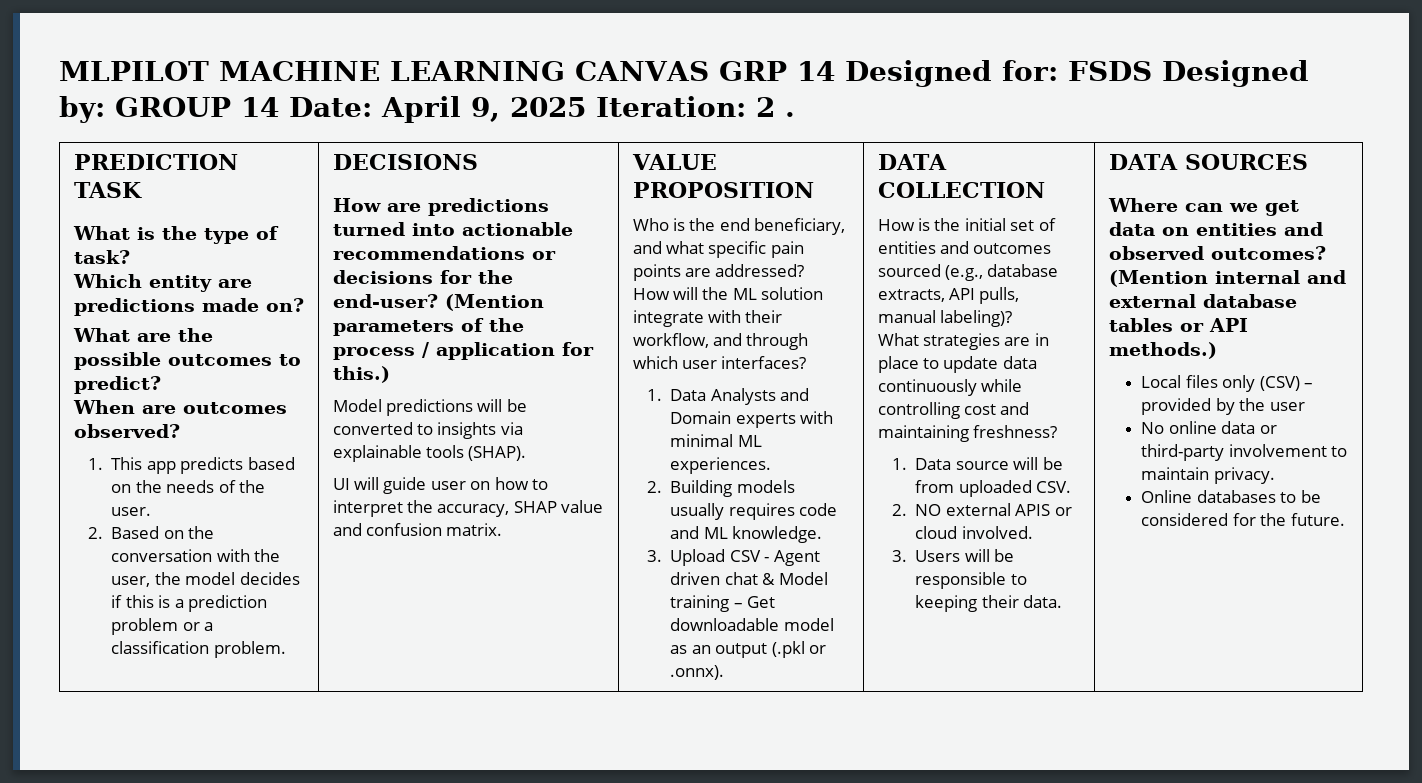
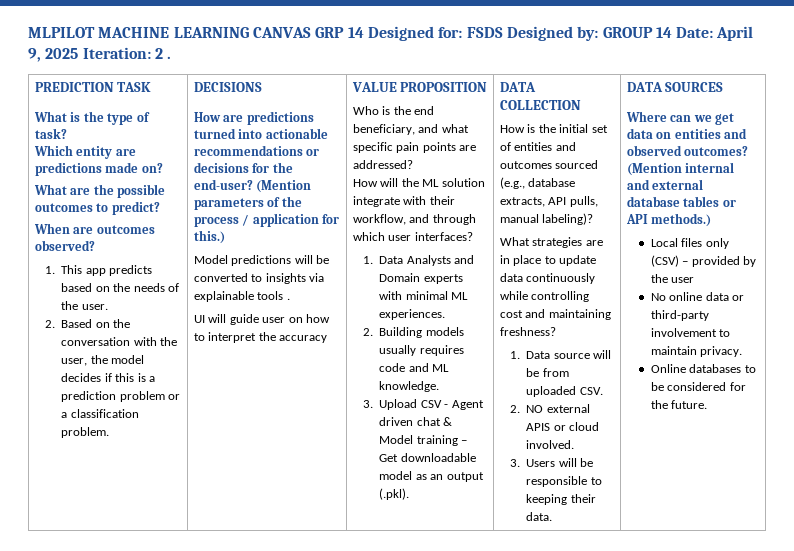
[468,446,527,461] (SHAP). -> [286,298,290,300] .
[437,500,604,517] [332,523,503,536] accuracy, SHAP value and confusion matrix. -> [279,335,328,343] accuracy
[771,641,827,658] [670,665,725,680] (.pkl or .onnx). -> [379,488,410,500] (.pkl).

